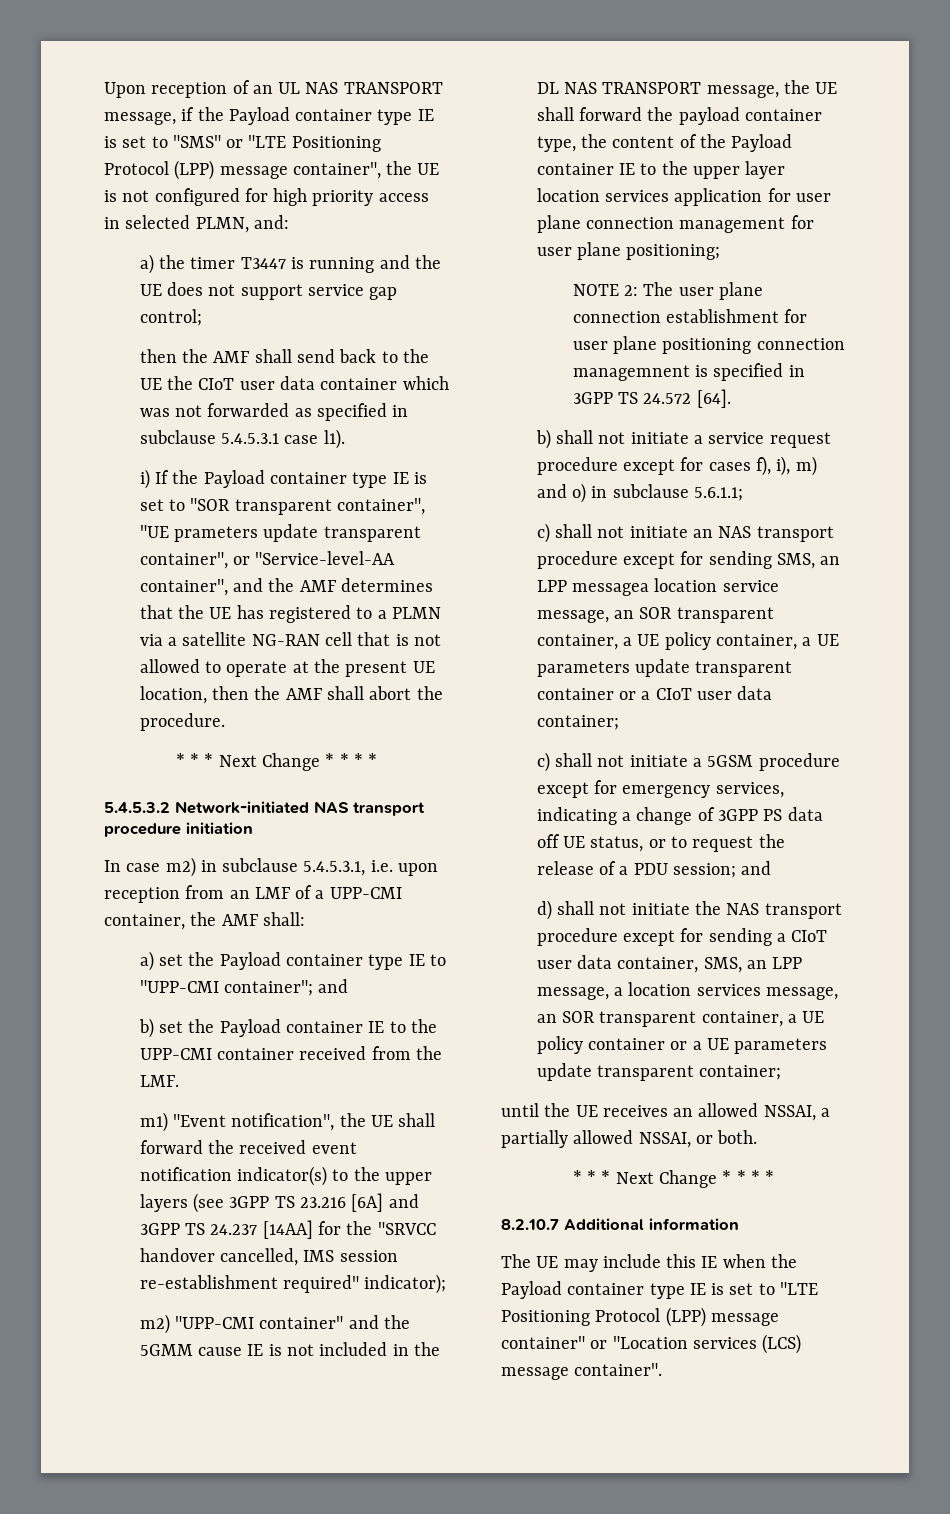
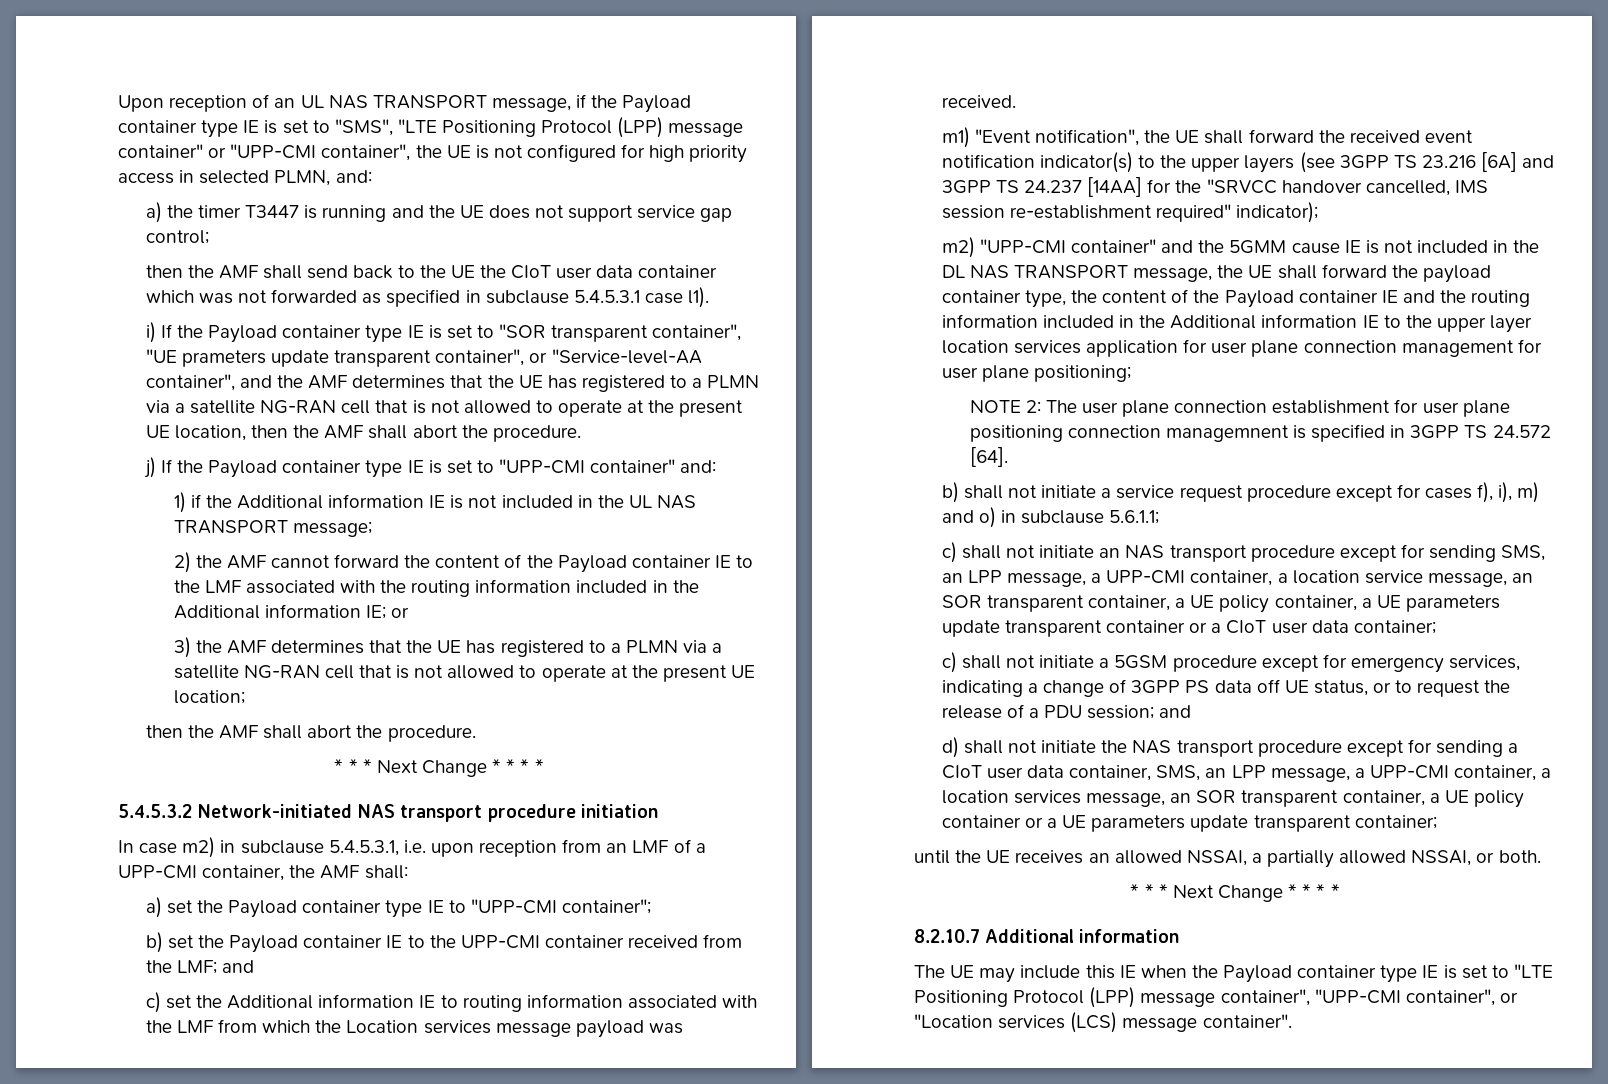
[172,135,381,152] [104,160,288,180] "SMS" or "LTE Positioning Protocol (LPP) message -> [334,117,744,138] [118,144,317,159] "SMS", "LTE Positioning Protocol (LPP) message container" or "UPP-CMI
(225, 722) none -> [143,457,717,478] [173,492,697,513] [173,520,372,537] [173,552,754,573] [173,579,699,597] [173,604,409,619] [173,637,723,658] [173,665,756,682] [173,690,245,704] [145,725,476,742] // j) If the Payload container type IE is set to "UPP-CMI container" and: // 1) if the Additional information IE is not included in the UL NAS TRANSPORT message; // 2) the AMF cannot forward the content of the Payload container IE to the LMF associated with the routing information included in the Additional information IE; or // 3) the AMF determines that the UE has registered to a PLMN via a satellite NG-RAN cell that is not allowed to operate at the present UE location; // then the AMF shall abort the procedure.
[318,979,349,993] and -> (651, 906) none
[139,1075,179,1087] LMF. -> [176,960,255,974] [145,992,758,1013] [145,1019,683,1038] [941,95,1016,108] LMF; and // c) set the Additional information IE to routing information associated with the LMF from which the Location services message payload was received.
(636, 169) none -> [1402,290,1531,307] [941,314,1379,329] and the routing information included in the Additional information IE
[572,583,650,596] messagea -> [1007,570,1288,587] message, a UPP-CMI container, a
(624, 991) none -> [1369,765,1552,781] UPP-CMI container, a
[501,1336,585,1349] container" -> [1220,989,1495,1006] container", "UPP-CMI container",

